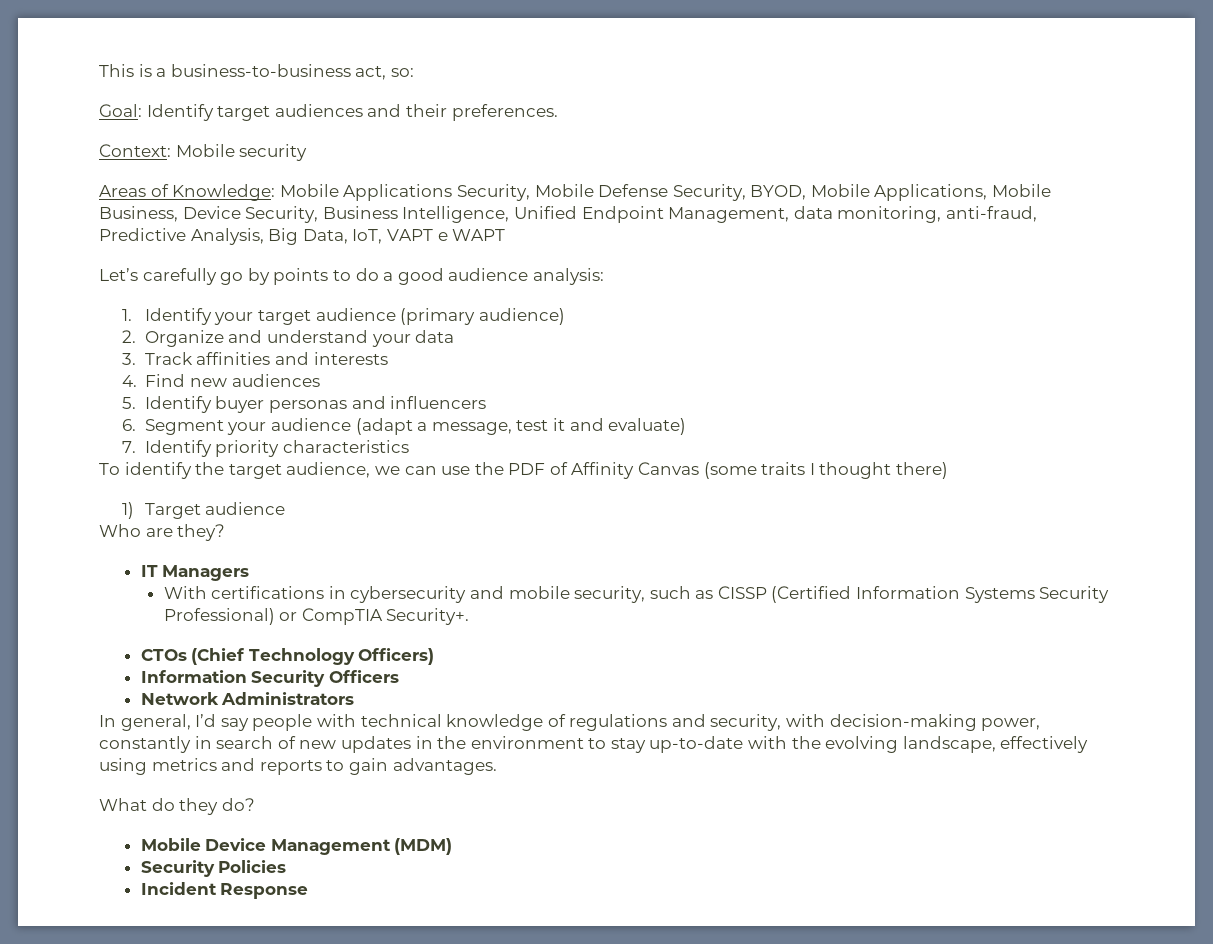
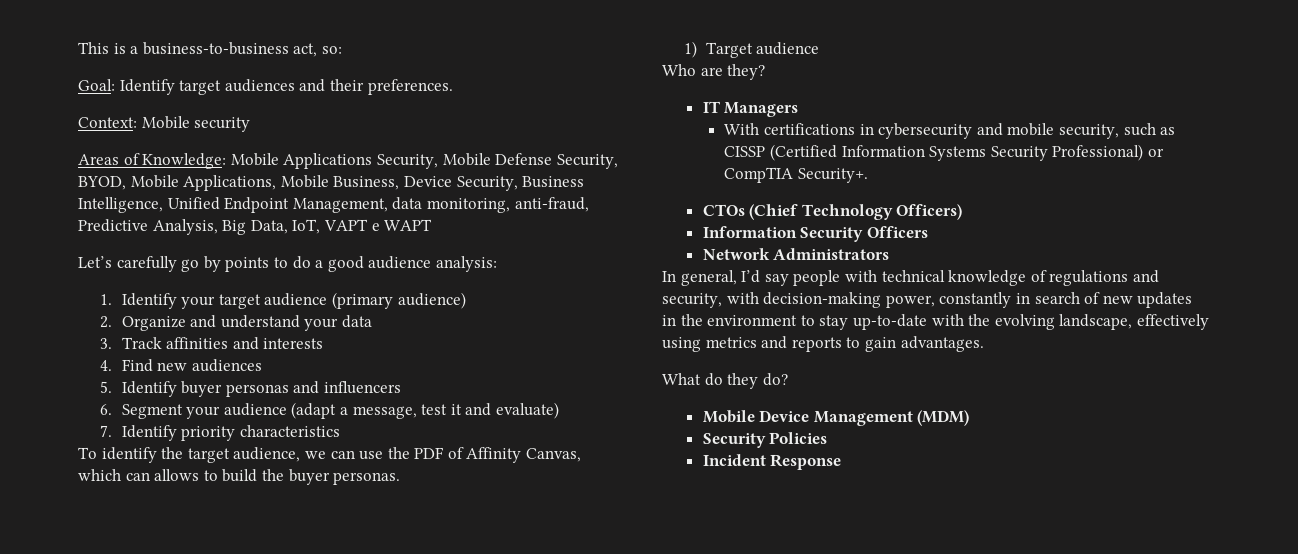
[638,462,949,479] Canvas (some traits I thought there) -> [526,448,582,462] [78,469,401,485] Canvas, which can allows to build the buyer personas.

